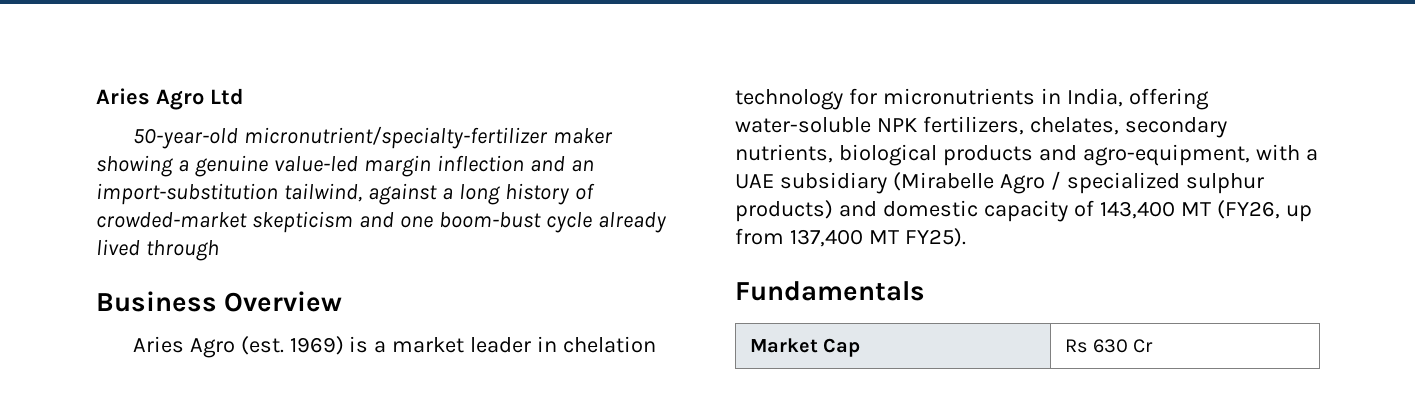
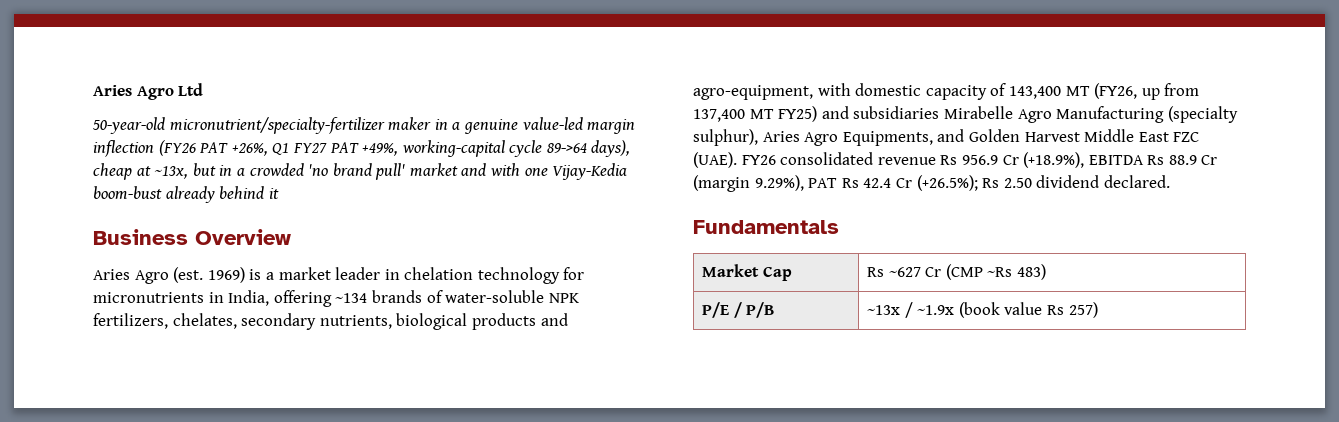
[96,155,173,177] showing -> [434,119,448,130] in
[529,156,594,172] [96,183,595,205] [96,211,667,233] [96,239,219,261] and an import-substitution tailwind, against a long history of crowded-market skepticism and one boom-bust cycle already lived through -> [158,140,631,157] [93,163,628,180] [93,186,279,203] (FY26 PAT +26%, Q1 FY27 PAT +49%, working-capital cycle 89->64 days), cheap at ~13x, but in a crowded 'no brand pull' market and with one Vijay-Kedia boom-bust already behind it
(1209, 99) none -> [335,290,443,303] ~134 brands of
[1305,149,1318,161] [735,171,1264,194] [735,200,877,222] a UAE subsidiary (Mirabelle Agro / specialized sulphur products) and -> (851, 89) none
[904,228,966,247] [735,281,925,301] [749,338,860,357] [1064,339,1154,353] FY25). // Fundamentals // Market Cap | Rs 630 Cr -> [778,106,1238,123] [693,129,1200,146] [693,152,1218,168] [693,175,1170,192] [693,220,839,234] [701,264,792,281] [866,264,1046,280] [701,302,776,318] [866,302,1098,318] FY25) and subsidiaries Mirabelle Agro Manufacturing (specialty sulphur), Aries Agro Equipments, and Golden Harvest Middle East FZC (UAE). FY26 consolidated revenue Rs 956.9 Cr (+18.9%), EBITDA Rs 88.9 Cr (margin 9.29%), PAT Rs 42.4 Cr (+26.5%); Rs 2.50 dividend declared. // Fundamentals // Market Cap | Rs ~627 Cr (CMP ~Rs 483) // P/E / P/B | ~13x / ~1.9x (book value Rs 257)

